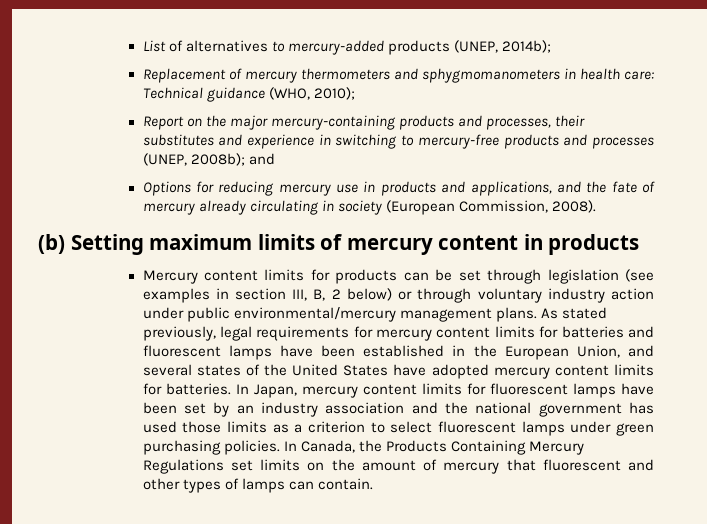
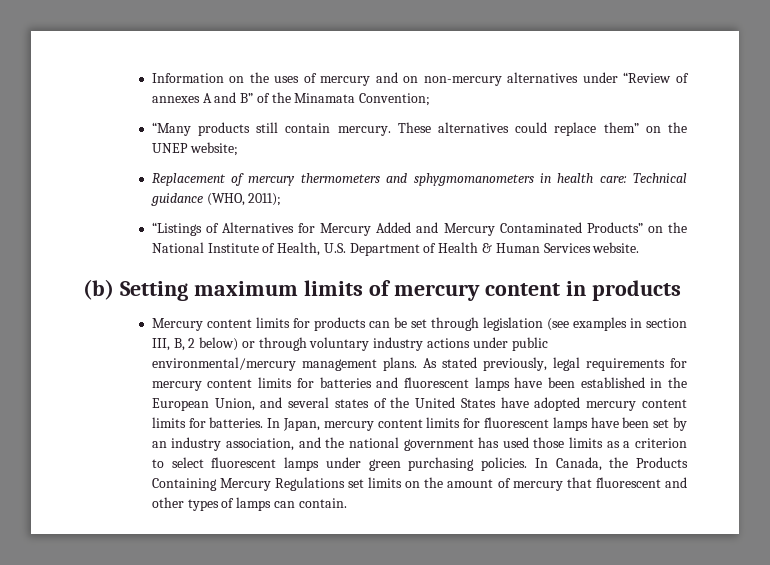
[142,40,551,55] List of alternatives to mercury-added products (UNEP, 2014b); -> [151,72,689,86] [151,92,431,106] [151,122,688,136] [151,142,238,156] Information on the uses of mercury and on non-mercury alternatives under “Review of annexes A and B” of the Minamata Convention; // “Many products still contain mercury. These alternatives could replace them” on the UNEP website;
[313,87,355,100] [142,115,585,130] [142,134,655,149] [142,153,275,166] [142,181,655,196] [142,200,596,215] 2010); // Report on the major mercury-containing products and processes, their substitutes and experience in switching to mercury-free products and processes (UNEP, 2008b); and // Options for reducing mercury use in products and applications, and the fate of mercury already circulating in society (European Commission, 2008). -> [248,193,282,206] [151,222,687,236] [151,242,640,256] 2011); // “Listings of Alternatives for Mercury Added and Mercury Contaminated Products” on the National Institute of Health, U.S. Department of Health & Human Services website.
[611,288,654,300] action -> [426,338,470,348] actions
[325,402,405,414] association -> [226,438,295,451] association,

